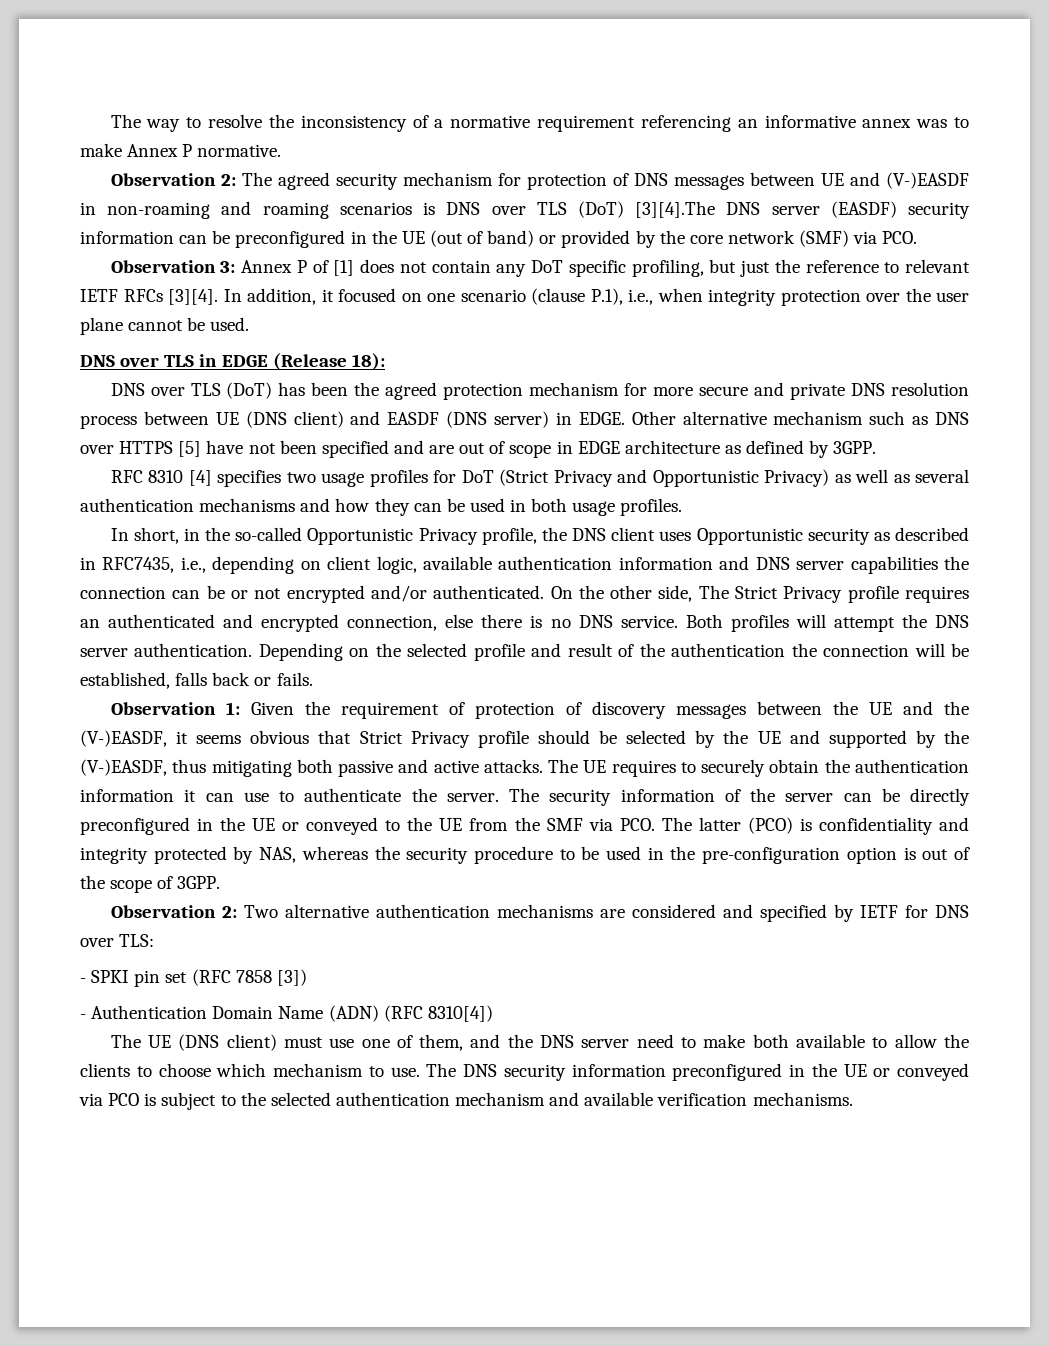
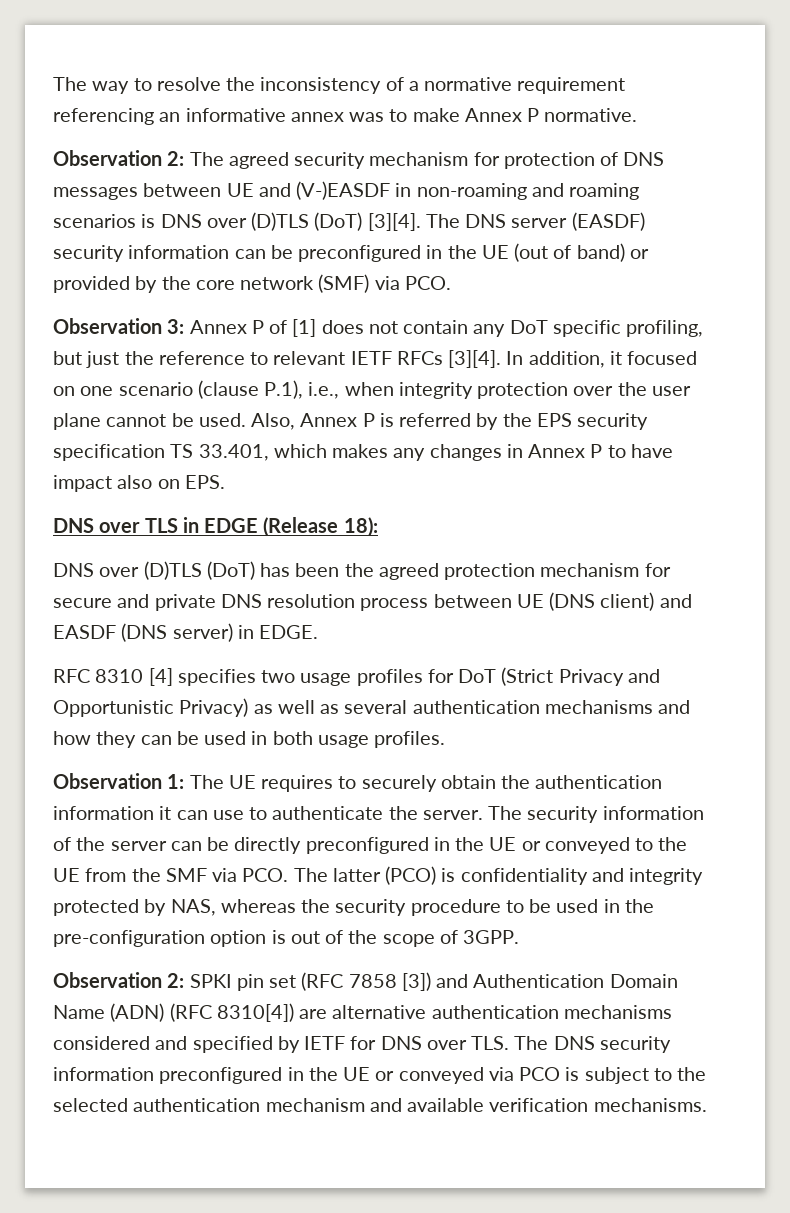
[536,201,716,218] TLS (DoT) [3][4].The -> [251,212,460,231] (D)TLS (DoT) [3][4]. The
(250, 324) none -> [251,413,649,430] [53,444,673,461] [53,475,225,492] Also, Annex P is referred by the EPS security specification TS 33.401, which makes any changes in Annex P to have impact also on EPS.
[190,383,221,396] TLS -> [143,561,202,580] (D)TLS
[653,387,694,396] more -> (671, 570) none
[631,411,969,425] [80,440,877,458] Other alternative mechanism such as DNS over HTTPS [5] have not been specified and are out of scope in EDGE architecture as defined by 3GPP. -> (319, 632) none
[110,527,969,545] [80,556,970,574] [80,585,969,603] [80,614,969,632] [80,643,969,661] [80,672,313,689] [110,701,970,719] [80,730,970,748] [80,759,543,777] In short, in the so-called Opportunistic Privacy profile, the DNS client uses Opportunistic security as described in RFC7435, i.e., depending on client logic, available authentication information and DNS server capabilities the connection can be or not encrypted and/or authenticated. On the other side, The Strict Privacy profile requires an authenticated and encrypted connection, else there is no DNS service. Both profiles will attempt the DNS server authentication. Depending on the selected profile and result of the authentication the connection will be established, falls back or fails. // Observation 1: Given the requirement of protection of discovery messages between the UE and the (V-)EASDF, it seems obvious that Strict Privacy profile should be selected by the UE and supported by the (V-)EASDF, thus mitigating both passive and active attacks. -> [53,773,185,789] Observation 1:
[243,905,278,918] Two -> [189,972,678,991] [53,1003,328,1022] SPKI pin set (RFC 7858 [3]) and Authentication Domain Name (ADN) (RFC 8310[4]) are
[599,909,625,918] are -> (672, 1012) none
[119,934,155,947] [80,969,307,987] [80,1005,493,1022] [110,1034,970,1051] [80,1063,420,1077] TLS: // - SPKI pin set (RFC 7858 [3]) // - Authentication Domain Name (ADN) (RFC 8310[4]) // The UE (DNS client) must use one of them, and the DNS server need to make both available to allow the clients to choose which mechanism to use. -> [471,1036,510,1050] TLS.

